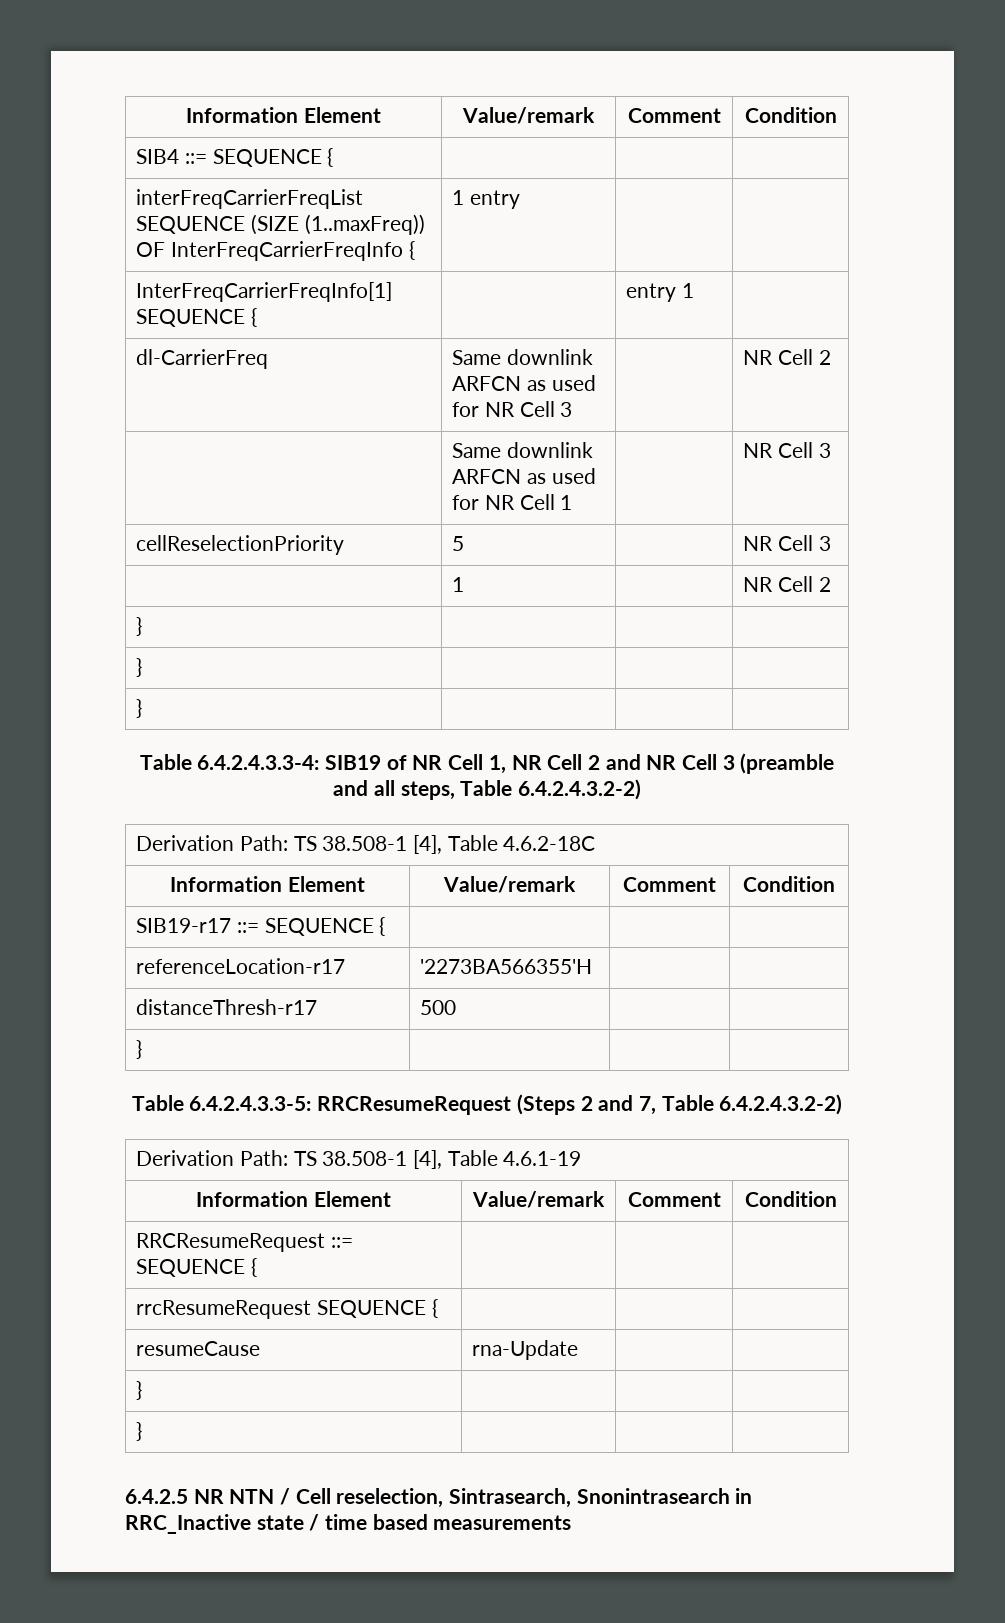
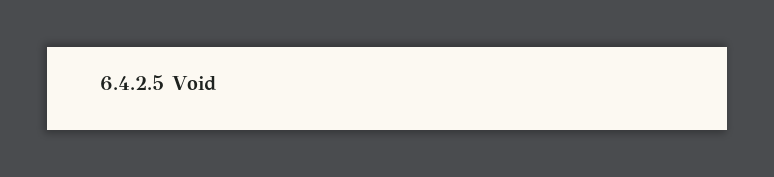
[186,107,381,123] [462,107,595,124] [627,108,721,123] [744,107,837,123] [136,148,334,167] [136,189,364,209] [136,214,425,235] [136,241,415,261] [452,190,520,209] [136,282,393,302] [136,308,257,327] [626,283,694,302] [136,349,269,369] [452,349,593,365] [452,375,596,391] [452,401,573,417] [743,349,831,365] [452,442,593,458] [452,468,596,484] [452,494,573,510] [743,442,831,458] [136,535,345,555] [452,536,465,551] [743,535,831,551] [452,577,465,592] [743,576,831,592] [136,617,143,636] [136,658,143,677] [136,699,143,718] [139,753,835,774] [333,779,641,800] [136,835,596,854] [170,876,365,892] [443,876,576,893] [623,877,716,892] [743,876,835,892] [136,917,386,936] [136,958,346,974] [420,959,593,974] [136,999,318,1015] [420,1000,457,1015] [136,1040,143,1059] [131,1094,843,1115] [136,1150,582,1169] [196,1191,391,1207] [472,1191,605,1208] [627,1192,721,1207] [744,1191,837,1207] [136,1233,353,1252] [136,1258,257,1277] [136,1299,438,1319] [136,1341,261,1356] [472,1340,579,1360] [136,1381,143,1400] [136,1422,143,1441] [125,1488,753,1508] [125,1514,572,1534] Information Element | Value/remark | Comment | Condition // SIB4 ::= SEQUENCE { | | | // interFreqCarrierFreqList SEQUENCE (SIZE (1..maxFreq)) OF InterFreqCarrierFreqInfo { | 1 entry | | // InterFreqCarrierFreqInfo[1] SEQUENCE { | | entry 1 | // dl-CarrierFreq | Same downlink ARFCN as used for NR Cell 3 | | NR Cell 2 // | Same downlink ARFCN as used for NR Cell 1 | | NR Cell 3 // cellReselectionPriority | 5 | | NR Cell 3 // | 1 | | NR Cell 2 // } | | | // } | | | // } | | | // Table 6.4.2.4.3.3-4: SIB19 of NR Cell 1, NR Cell 2 and NR Cell 3 (preamble and all steps, Table 6.4.2.4.3.2-2) // Derivation Path: TS 38.508-1 [4], Table 4.6.2-18C // Information Element | Value/remark | Comment | Condition // SIB19-r17 ::= SEQUENCE { | | | // referenceLocation-r17 | '2273BA566355'H | | // distanceThresh-r17 | 500 | | // } | | | // Table 6.4.2.4.3.3-5: RRCResumeRequest (Steps 2 and 7, Table 6.4.2.4.3.2-2) // Derivation Path: TS 38.508-1 [4], Table 4.6.1-19 // Information Element | Value/remark | Comment | Condition // RRCResumeRequest ::= SEQUENCE { | | | // rrcResumeRequest SEQUENCE { | | | // resumeCause | rna-Update | | // } | | | // } | | | // 6.4.2.5 NR NTN / Cell reselection, Sintrasearch, Snonintrasearch in RRC_Inactive state / time based measurements -> [100,75,216,91] 6.4.2.5 Void

